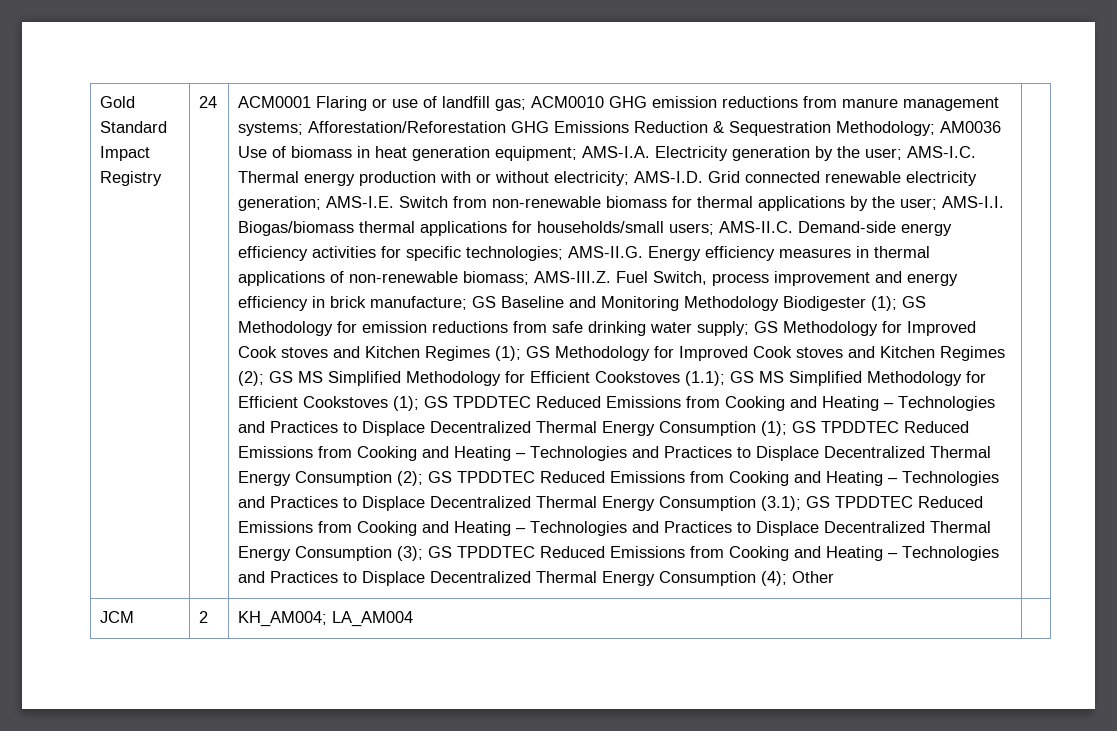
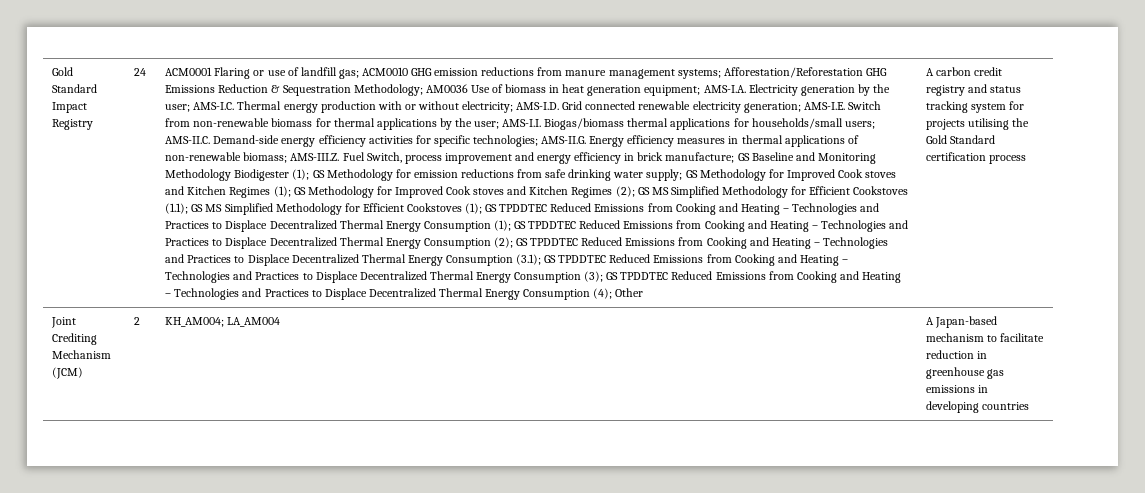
[100,611,135,623] [199,611,209,623] [238,611,414,627] // JCM | 2 | KH_AM004; LA_AM004 | -> [926,67,1003,76] [926,84,1022,96] [926,101,1025,113] [926,118,1030,130] [926,135,996,144] [926,152,1027,164] [51,317,77,328] [52,333,98,345] [52,350,112,359] [52,367,84,379] [134,317,141,325] [165,317,281,327] [926,316,998,328] [926,333,1045,342] [926,350,988,359] [926,367,1005,379] [926,385,989,393] [926,401,1030,413] A carbon credit registry and status tracking system for projects utilising the Gold Standard certification process // Joint Crediting Mechanism (JCM) | 2 | KH_AM004; LA_AM004 | A Japan-based mechanism to facilitate reduction in greenhouse gas emissions in developing countries

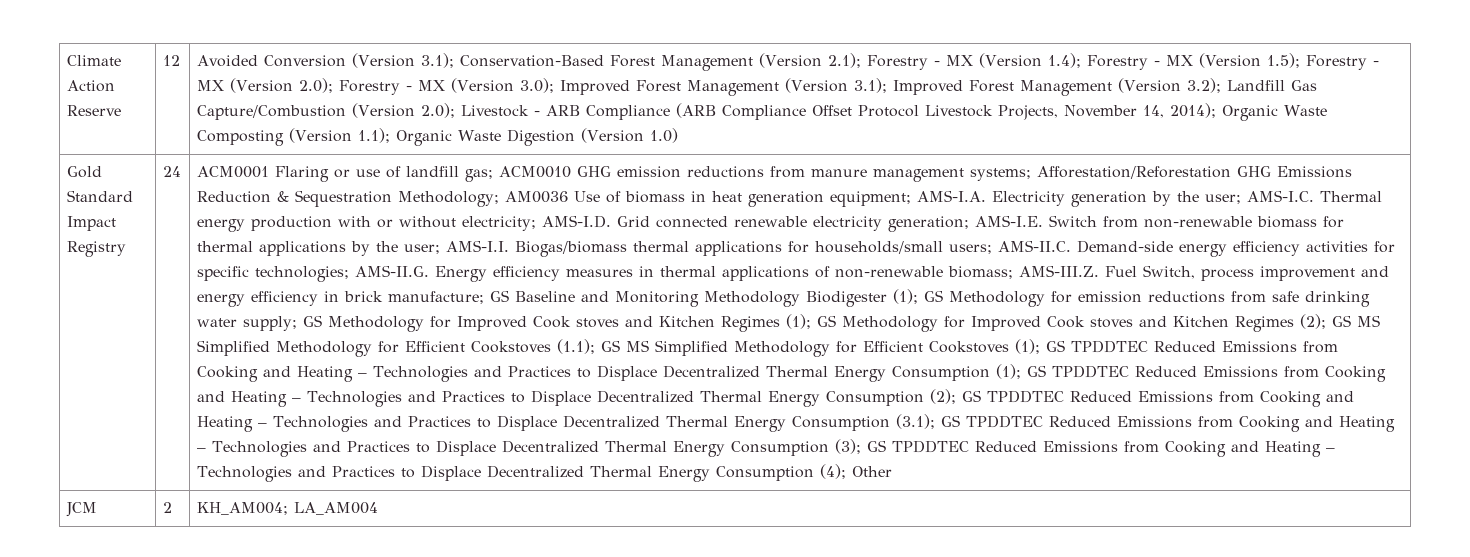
(52, 71) none -> [66,55,121,66] [66,80,115,92] [66,105,121,116] [162,55,180,66] [196,53,1380,71] [196,78,1317,96] [196,103,1327,121] [196,128,678,146] Climate Action Reserve | 12 | Avoided Conversion (Version 3.1); Conservation-Based Forest Management (Version 2.1); Forestry - MX (Version 1.4); Forestry - MX (Version 1.5); Forestry - MX (Version 2.0); Forestry - MX (Version 3.0); Improved Forest Management (Version 3.1); Improved Forest Management (Version 3.2); Landfill Gas Capture/Combustion (Version 2.0); Livestock - ARB Compliance (ARB Compliance Offset Protocol Livestock Projects, November 14, 2014); Organic Waste Composting (Version 1.1); Organic Waste Digestion (Version 1.0) //
[926,67,1003,76] [926,84,1022,96] [926,101,1025,113] [926,118,1030,130] [926,135,996,144] [926,152,1027,164] [51,317,77,328] [52,333,98,345] [52,350,112,359] [52,367,84,379] [134,317,141,325] [165,317,281,327] [926,316,998,328] [926,333,1045,342] [926,350,988,359] [926,367,1005,379] [926,385,989,393] [926,401,1030,413] | A carbon credit registry and status tracking system for projects utilising the Gold Standard certification process // Joint Crediting Mechanism (JCM) | 2 | KH_AM004; LA_AM004 | A Japan-based mechanism to facilitate reduction in greenhouse gas emissions in developing countries -> [65,502,97,517] [162,502,172,513] [196,502,378,515] // JCM | 2 | KH_AM004; LA_AM004

